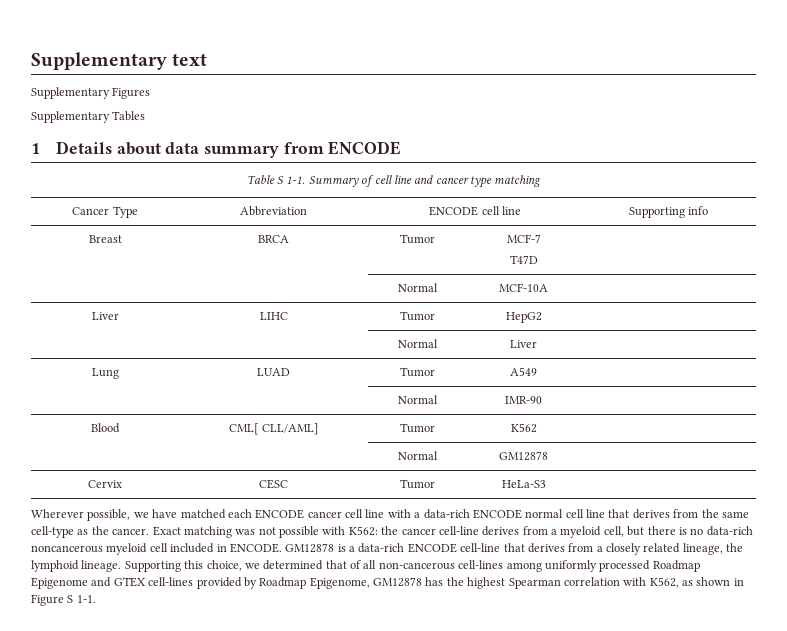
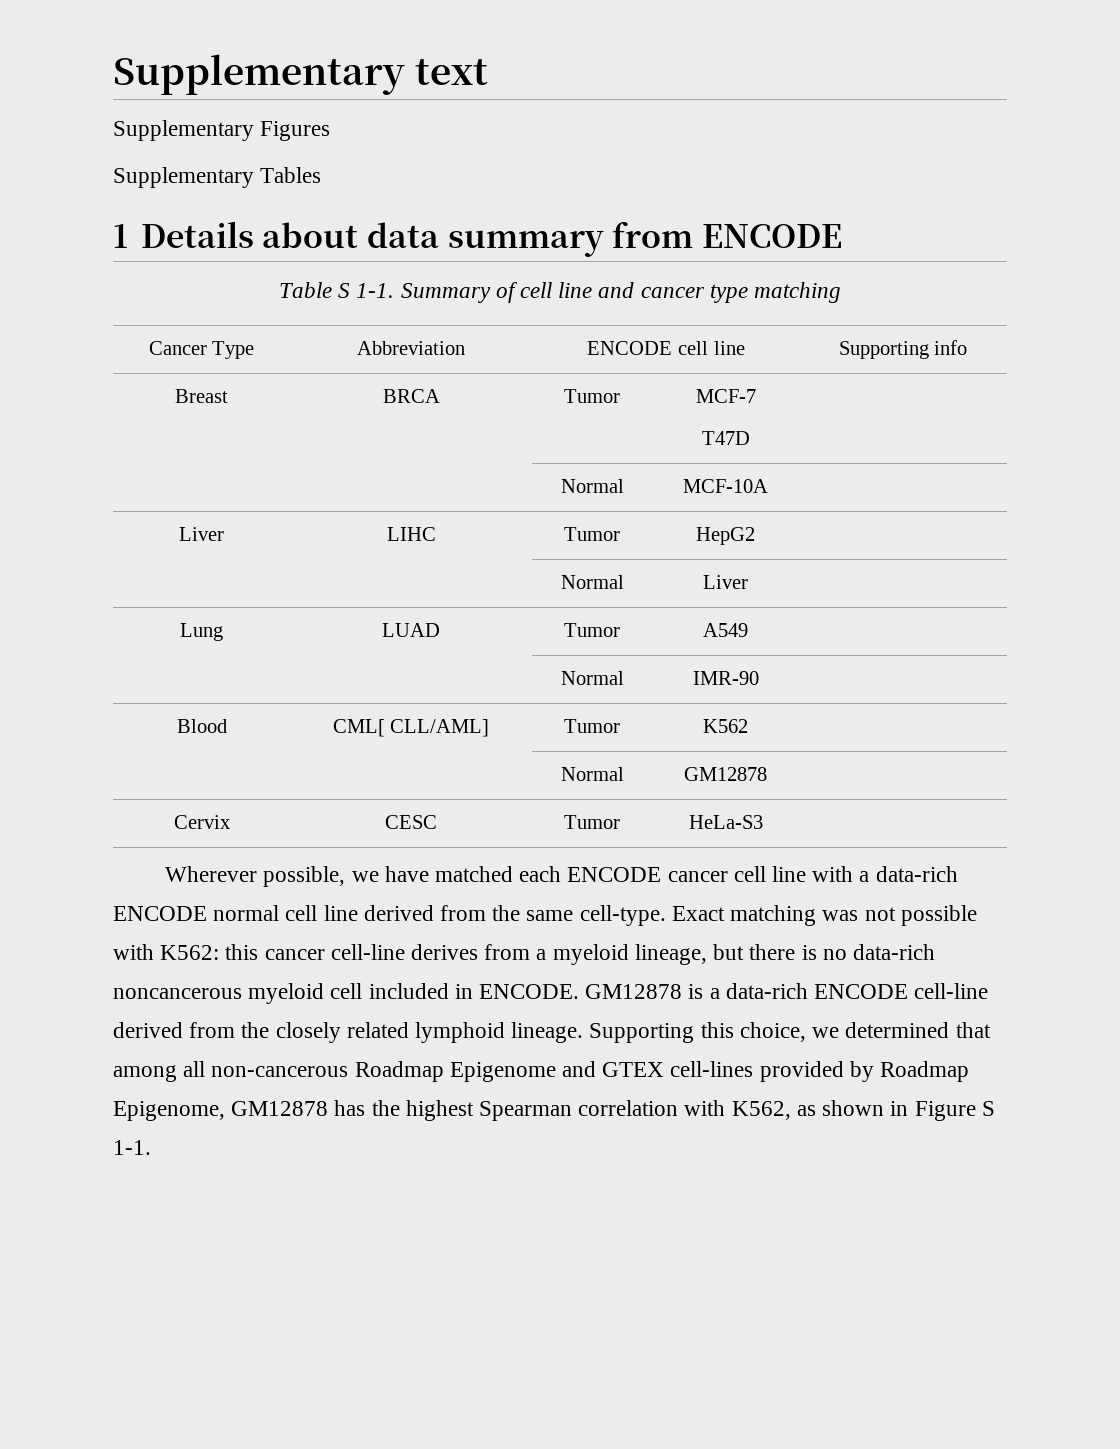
[608,509,670,519] that derives -> [363,905,434,921] derived
[31,526,150,538] cell-type as the cancer. -> [579,905,666,926] cell-type.
[381,526,399,535] the -> [225,944,259,960] this
[603,526,624,537] cell, -> [634,944,707,965] lineage,
[503,543,744,555] that derives from a closely related lineage, the -> [113,1022,409,1043] derived from the closely related
[350,560,361,569] of -> [113,1065,177,1082] among
[458,560,651,572] cell-lines among uniformly processed -> (349, 1071) none

